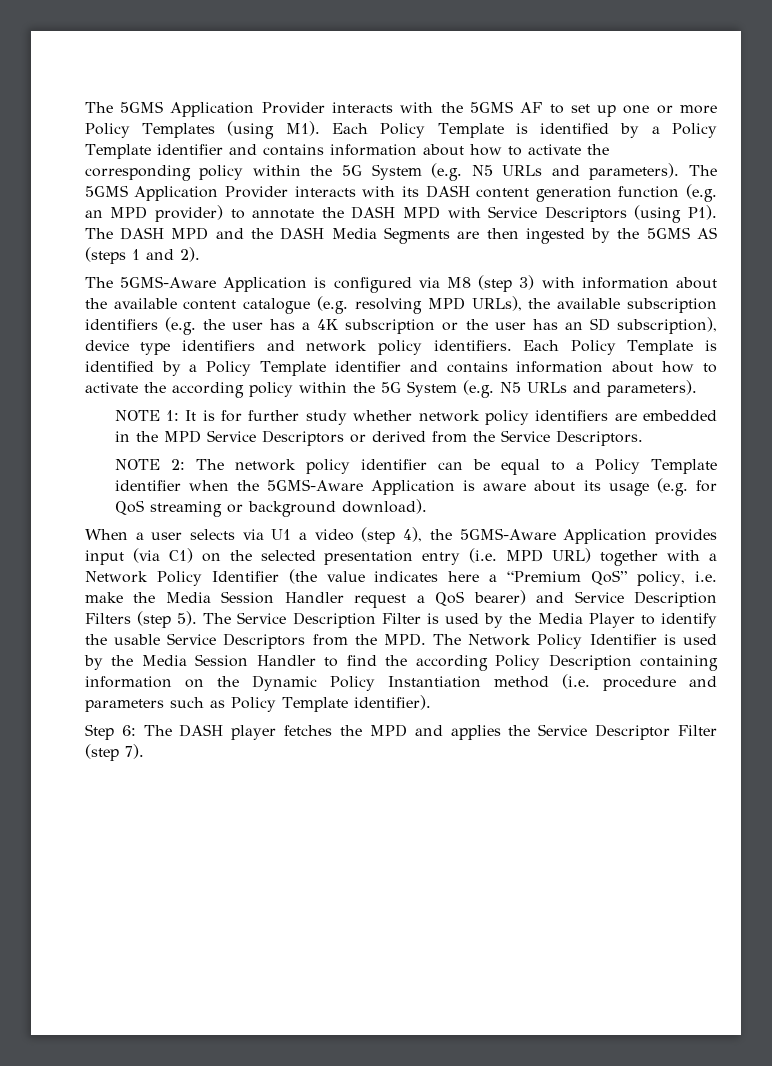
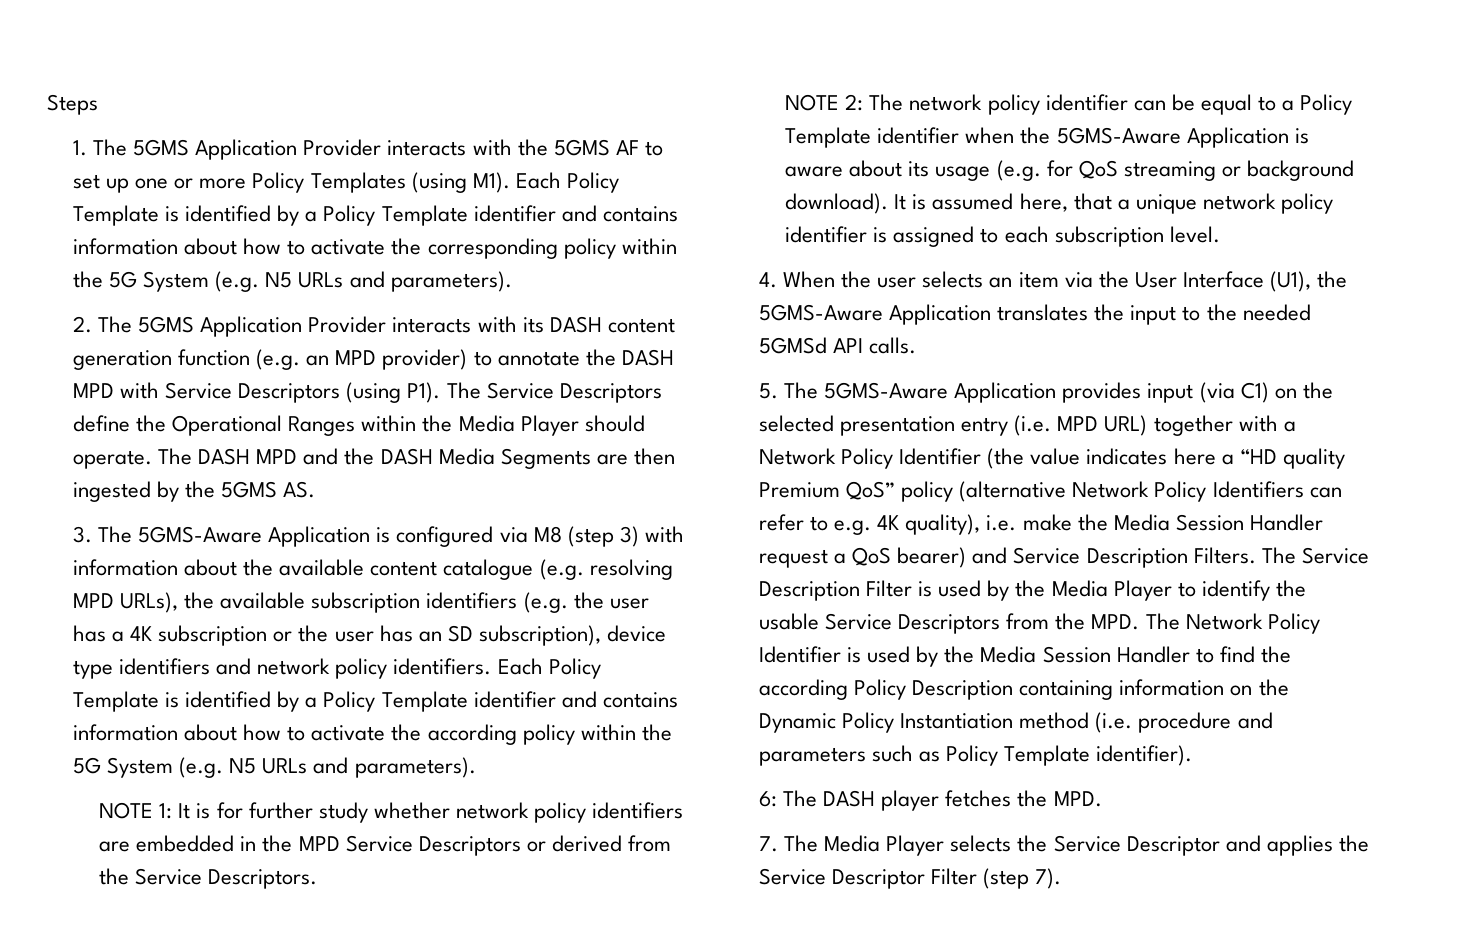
(84, 107) none -> [47,94,98,115] [73,140,88,156] Steps // 1.
(680, 171) none -> [73,316,93,333] // 2.
(113, 233) none -> [486,382,662,403] [73,415,645,436] [73,448,193,469] Service Descriptors define the Operational Ranges within the Media Player should operate. The
[697,227,717,239] [84,247,200,264] AS (steps 1 and 2). // -> [283,481,316,498] [73,526,93,543] AS. // 3.
[84,527,452,544] // When a user selects via U1 a video (step 4), the -> [894,193,1333,214] [785,226,1220,247] [759,271,1347,292] [759,304,1311,325] [759,337,917,354] [759,382,819,399] It is assumed here, that a unique network policy identifier is assigned to each subscription level. // 4. When the user selects an item via the User Interface (U1), the 5GMS-Aware Application translates the input to the needed 5GMSd API calls. // 5. The
[507,570,686,586] “Premium QoS” policy, -> [1239,448,1345,469] [759,481,1342,502] [759,514,981,535] “HD quality Premium QoS” policy (alternative Network Policy Identifiers can refer to e.g. 4K quality),
[84,611,198,628] Filters (step 5). -> [1193,547,1256,564] Filters.
[84,724,114,740] Step -> (1193, 755) none
[369,724,407,737] MPD -> [1053,791,1102,807] [759,835,1220,856] MPD. // 7. The Media Player selects the Service Descriptor

